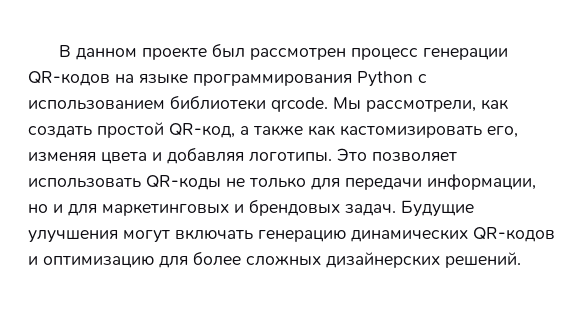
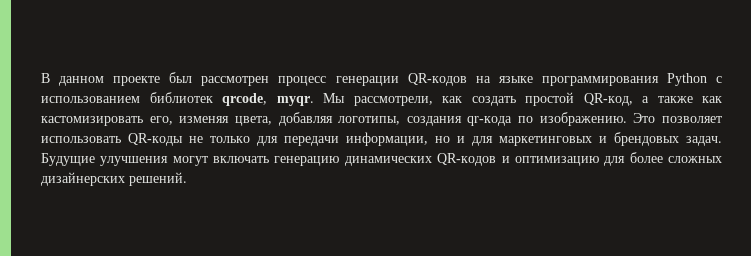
[170,95,328,112] библиотеки qrcode. -> [149,92,314,106] библиотек qrcode, myqr.
[101,147,332,164] цвета и добавляя логотипы. -> [234,112,627,126] цвета, добавляя логотипы, создания qr-кода по изображению.

